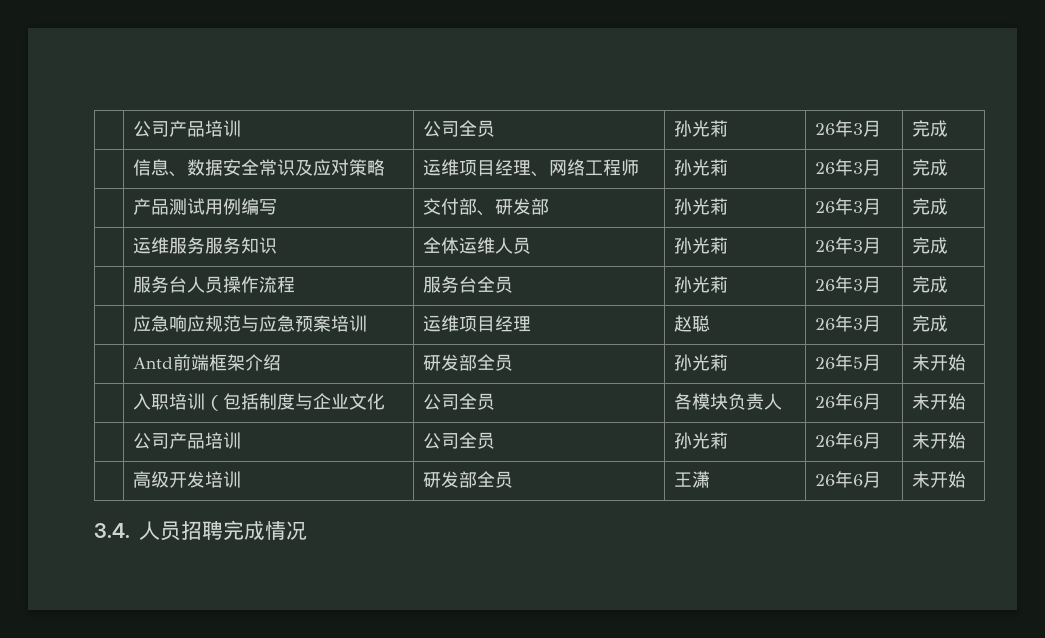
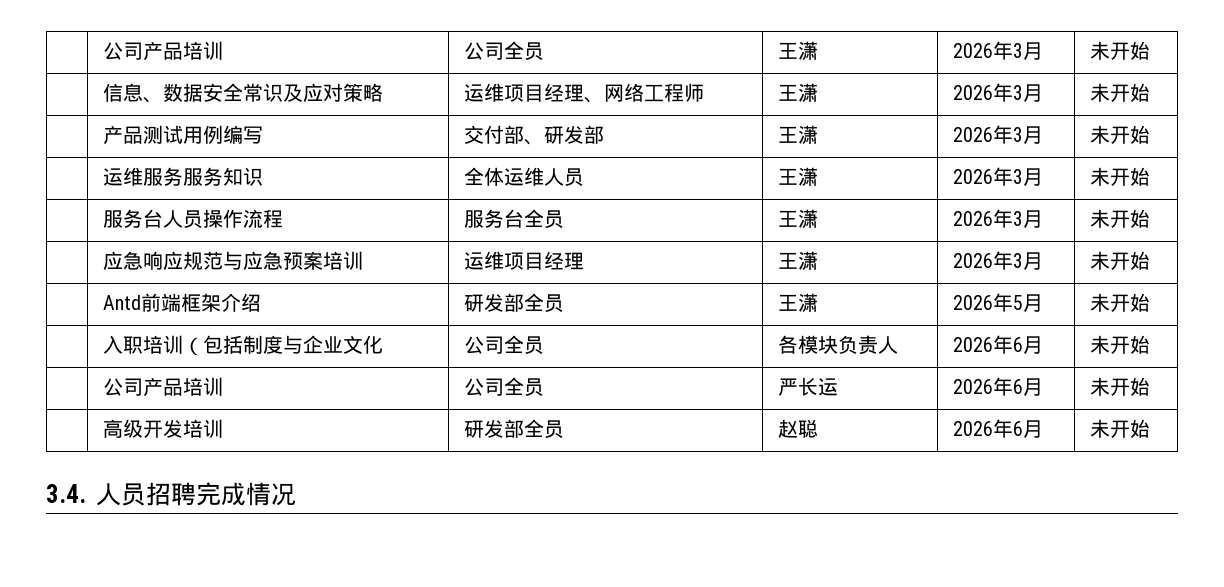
[133,120,242,137] [423,120,496,137] [674,120,729,137] [815,120,882,137] [912,120,949,137] | 公司产品培训 | 公司全员 | 孙光莉 | 26年3月 | 完成 -> [102,41,223,60] [463,41,544,61] [777,41,818,60] [952,41,1043,60] [1089,41,1150,60] | 公司产品培训 | 公司全员 | 王潇 | 2026年3月 | 未开始
[674,159,729,176] [815,159,882,176] [912,159,949,176] 孙光莉 | 26年3月 | 完成 -> [777,83,818,102] [952,83,1043,102] [1089,83,1150,102] 王潇 | 2026年3月 | 未开始
[674,198,729,215] [815,198,882,215] [912,198,949,215] 孙光莉 | 26年3月 | 完成 -> [777,125,818,144] [952,125,1043,144] [1089,125,1150,144] 王潇 | 2026年3月 | 未开始
[674,237,729,254] [815,237,882,254] [912,237,949,254] 孙光莉 | 26年3月 | 完成 -> [777,167,818,186] [952,167,1043,186] [1089,167,1150,186] 王潇 | 2026年3月 | 未开始
[674,276,729,293] [815,276,882,293] [912,276,949,293] 孙光莉 | 26年3月 | 完成 -> [777,209,818,228] [952,209,1043,228] [1089,209,1150,228] 王潇 | 2026年3月 | 未开始
[674,315,711,332] [815,315,882,332] [912,315,949,332] 赵聪 | 26年3月 | 完成 -> [777,251,818,270] [952,251,1043,270] [1089,251,1150,270] 王潇 | 2026年3月 | 未开始
[674,354,729,371] [815,357,836,369] 孙光莉 | 26 -> [777,293,818,312] [952,295,993,310] 王潇 | 2026
[815,396,836,408] 26 -> [952,337,993,352] 2026
[674,432,729,449] [815,435,836,447] 孙光莉 | 26 -> [777,377,838,396] [952,379,993,394] 严长运 | 2026
[674,471,711,488] [815,474,836,486] 王潇 | 26 -> [777,419,818,438] [952,421,993,436] 赵聪 | 2026

